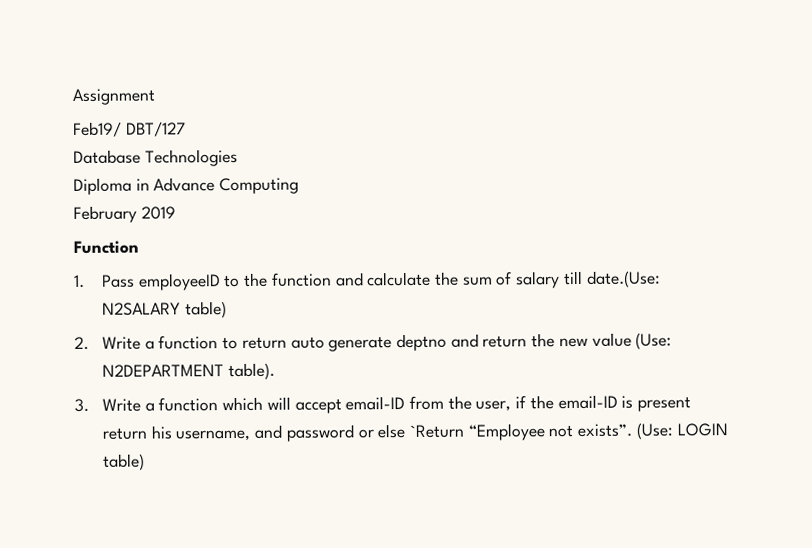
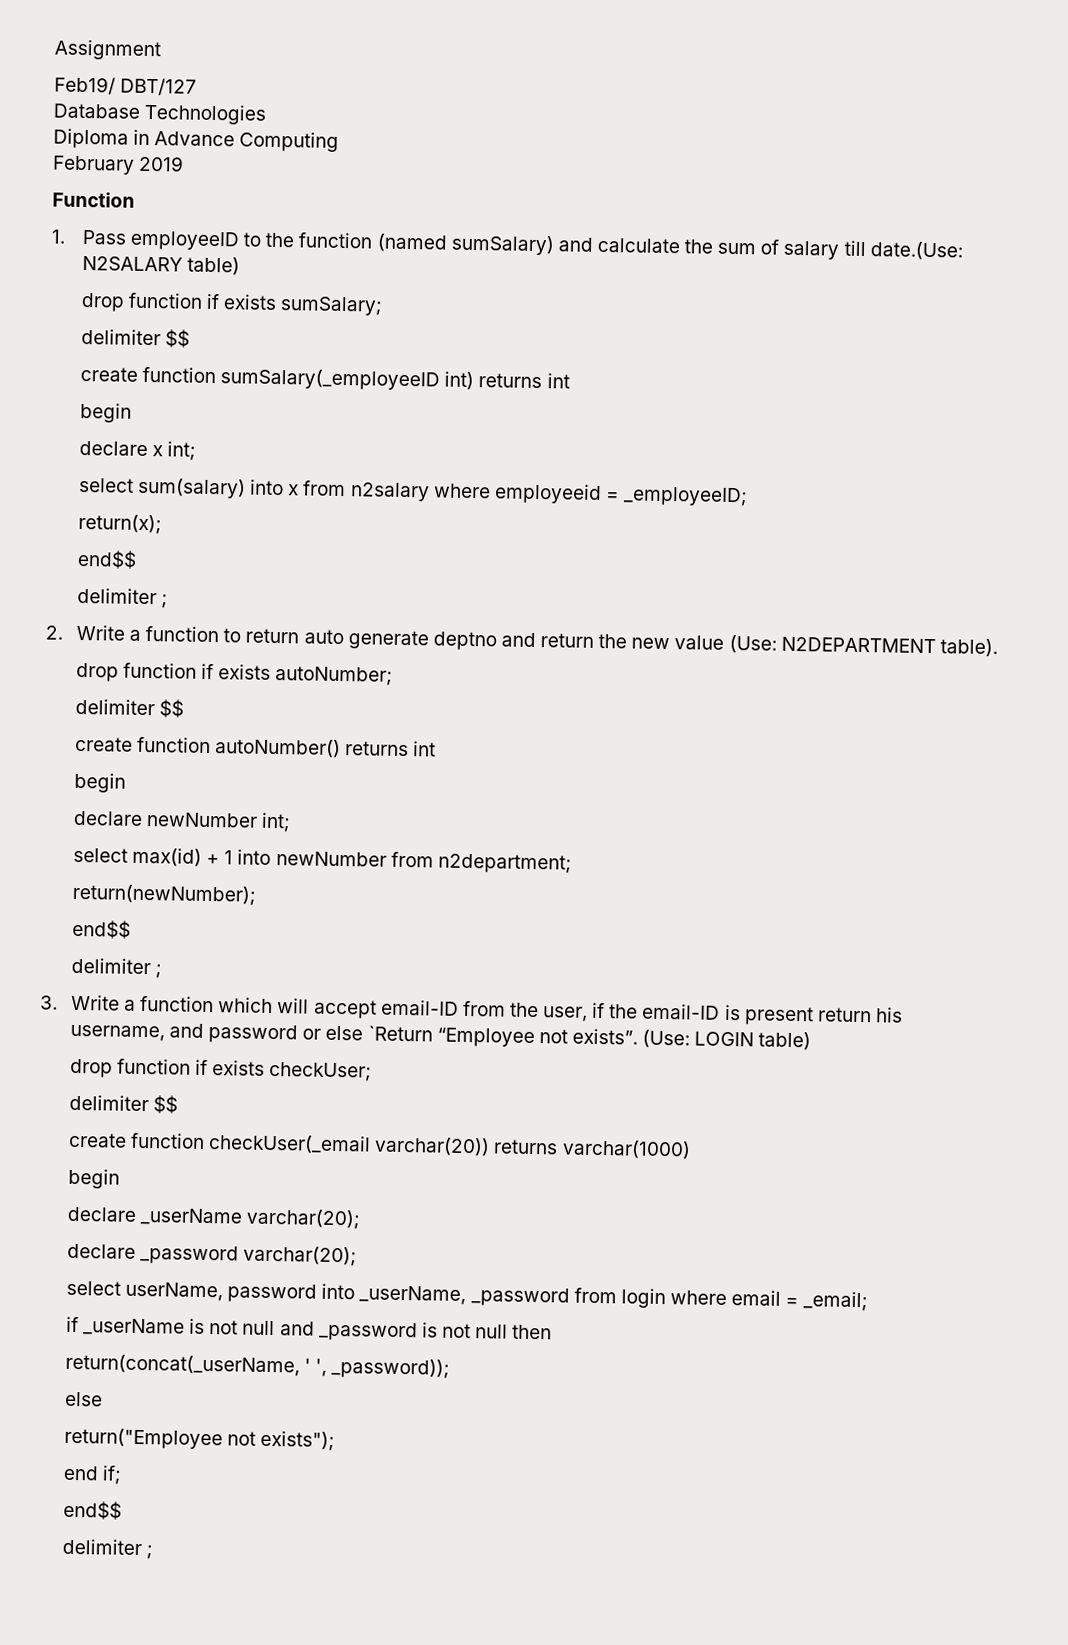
(332, 279) none -> [376,233,555,256] (named sumSalary)
(227, 310) none -> [80,292,384,316] [80,328,190,348] [79,366,570,391] [79,402,132,423] [78,440,197,461] [78,477,749,507] [77,513,162,535] [76,549,137,569] [76,587,168,609] // drop function if exists sumSalary; // delimiter $$ // create function sumSalary(_employeeID int) returns int // begin // declare x int; // select sum(salary) into x from n2salary where employeeid = _employeeID; // return(x); // end$$ // delimiter ;
(275, 371) none -> [75,662,394,686] [74,698,184,718] [74,736,437,759] [73,772,126,793] [72,810,292,833] [72,847,572,874] [71,883,256,906] [71,919,131,939] [70,957,162,979] // drop function if exists autoNumber; // delimiter $$ // create function autoNumber() returns int // begin // declare newNumber int; // select max(id) + 1 into newNumber from n2department; // return(newNumber); // end$$ // delimiter ;
(145, 462) none -> [69,1058,373,1082] [68,1094,178,1114] [67,1132,691,1160] [67,1168,120,1189] [66,1206,362,1230] [66,1243,358,1267] [65,1280,869,1312] [65,1316,553,1342] [64,1353,451,1379] [63,1391,103,1407] [63,1427,336,1452] [62,1465,122,1485] [62,1500,122,1520] [61,1538,153,1560] // drop function if exists checkUser; // delimiter $$ // create function checkUser(_email varchar(20)) returns varchar(1000) // begin // declare _userName varchar(20); // declare _password varchar(20); // select userName, password into _userName, _password from login where email = _email; // if _userName is not null and _password is not null then // return(concat(_userName, ' ', _password)); // else // return("Employee not exists"); // end if; // end$$ // delimiter ;

